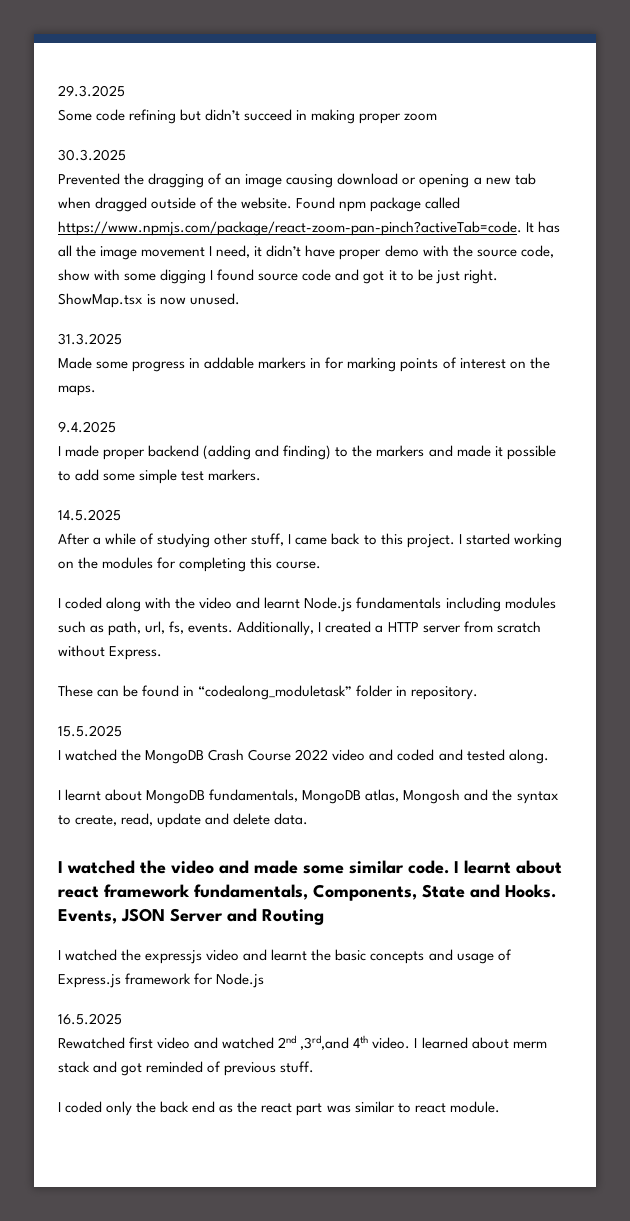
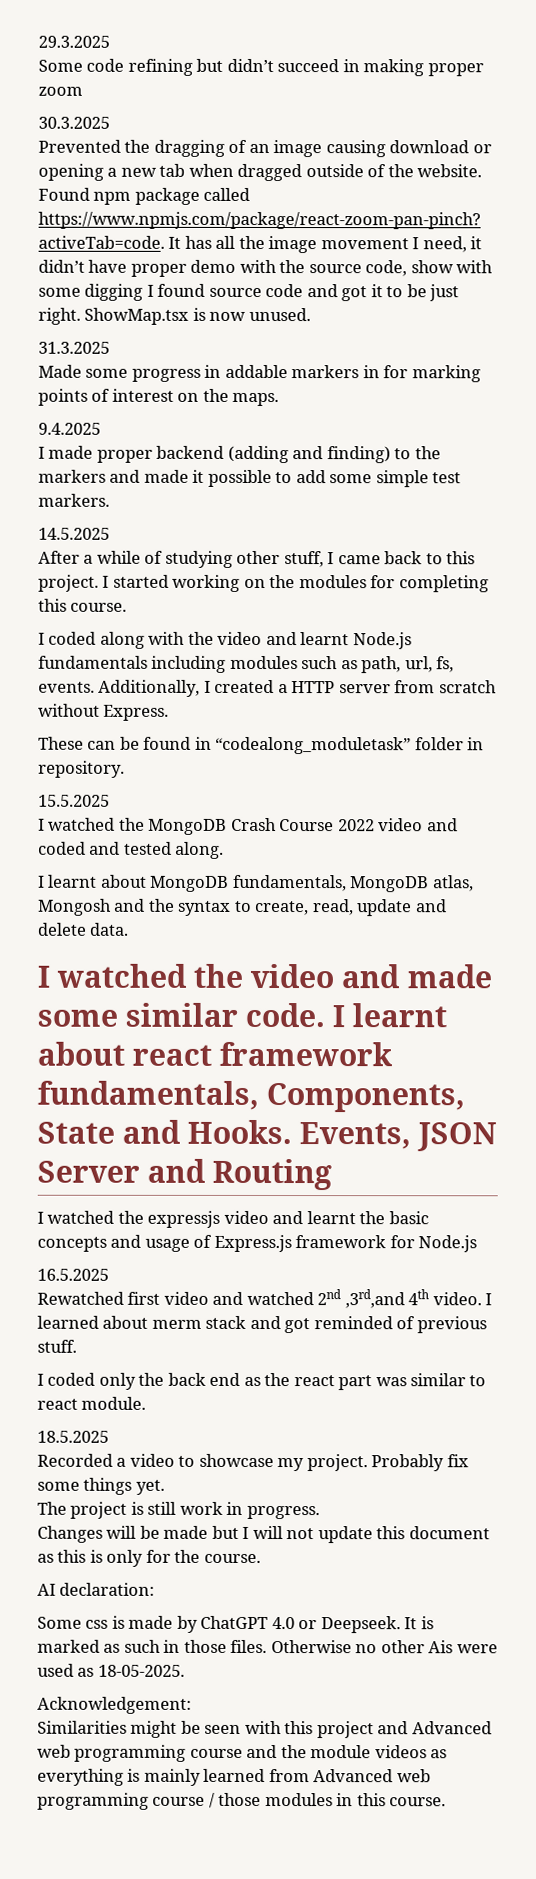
(500, 1107) none -> [37,1430,109,1443] [37,1453,469,1472] [37,1477,165,1495] [37,1501,320,1520] [37,1525,490,1544] [37,1549,261,1567] [37,1582,156,1596] [37,1615,434,1634] [37,1639,498,1654] [37,1663,185,1677] [37,1696,192,1714] [37,1720,492,1739] [37,1744,448,1762] [37,1768,431,1786] [37,1792,447,1810] // 18.5.2025 // Recorded a video to showcase my project. Probably fix some things yet. // The project is still work in progress. // Changes will be made but I will not update this document as this is only for the course. // AI declaration: // Some css is made by ChatGPT 4.0 or Deepseek. It is marked as such in those files. Otherwise no other Ais were used as 18-05-2025. // Acknowledgement: // Similarities might be seen with this project and Advanced web programming course and the module videos as everything is mainly learned from Advanced web programming course / those modules in this course.

